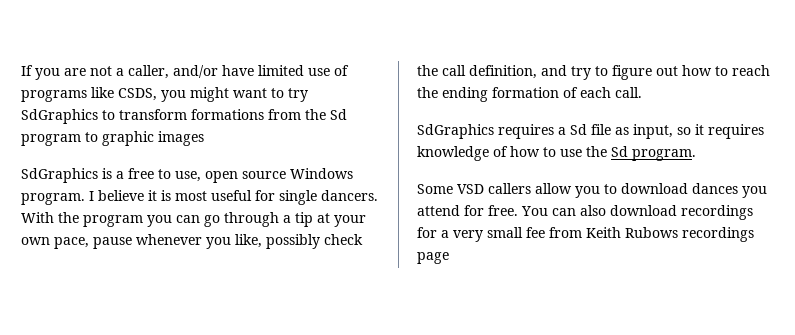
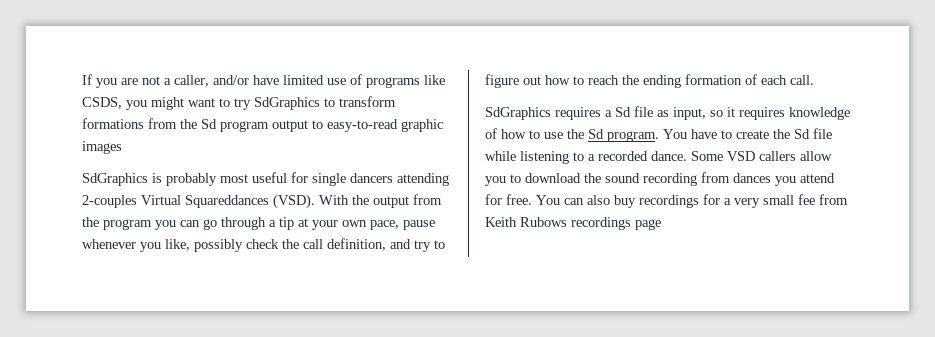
[85,132,98,142] to -> [272,119,398,132] output to easy-to-read
[116,168,353,183] [21,190,378,205] [21,212,54,223] a free to use, open source Windows program. I believe it is most useful for single dancers. With -> [166,172,449,186] [82,194,442,209] probably most useful for single dancers attending 2-couples Virtual Squareddances (VSD). With the output from
(696, 155) // -> [663,128,832,139] [485,151,687,164] You have to create the Sd file while listening to a recorded dance.
(688, 188) none -> [584,172,730,186] the sound recording from
[610,205,677,216] download -> [614,195,636,208] buy

